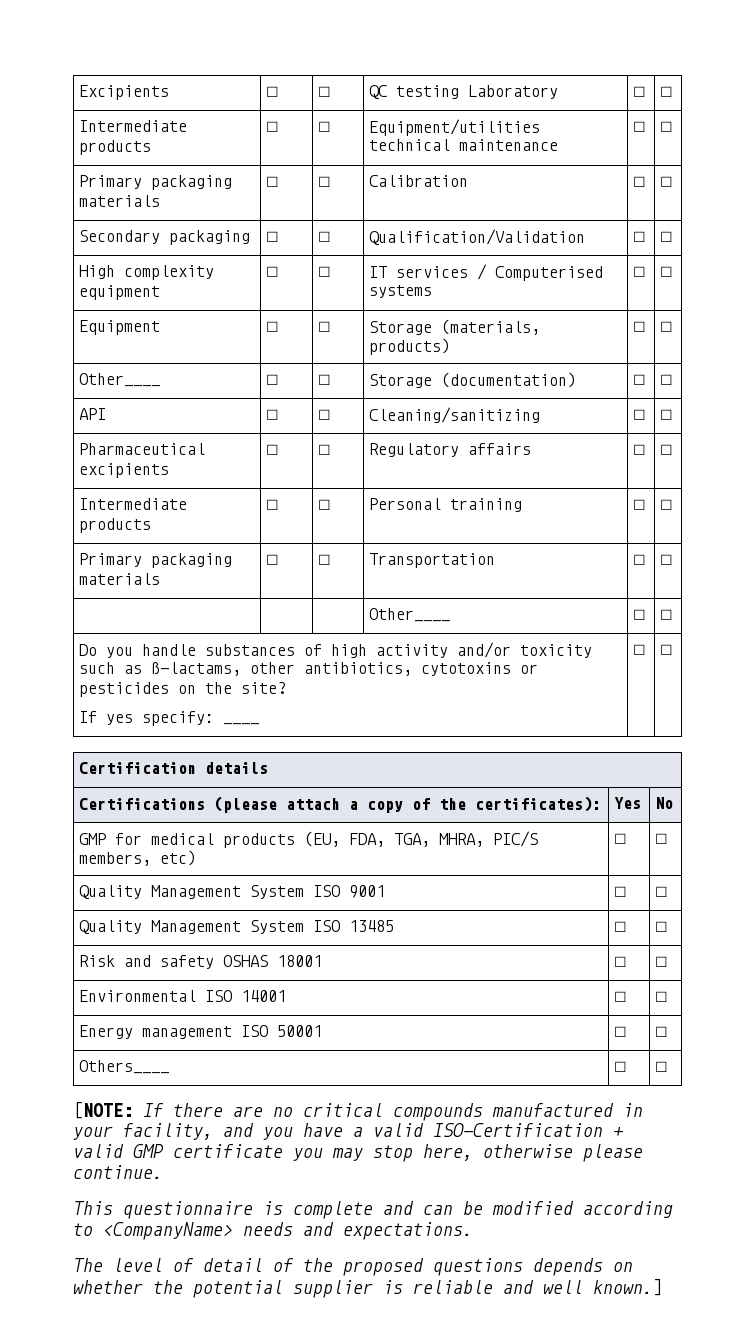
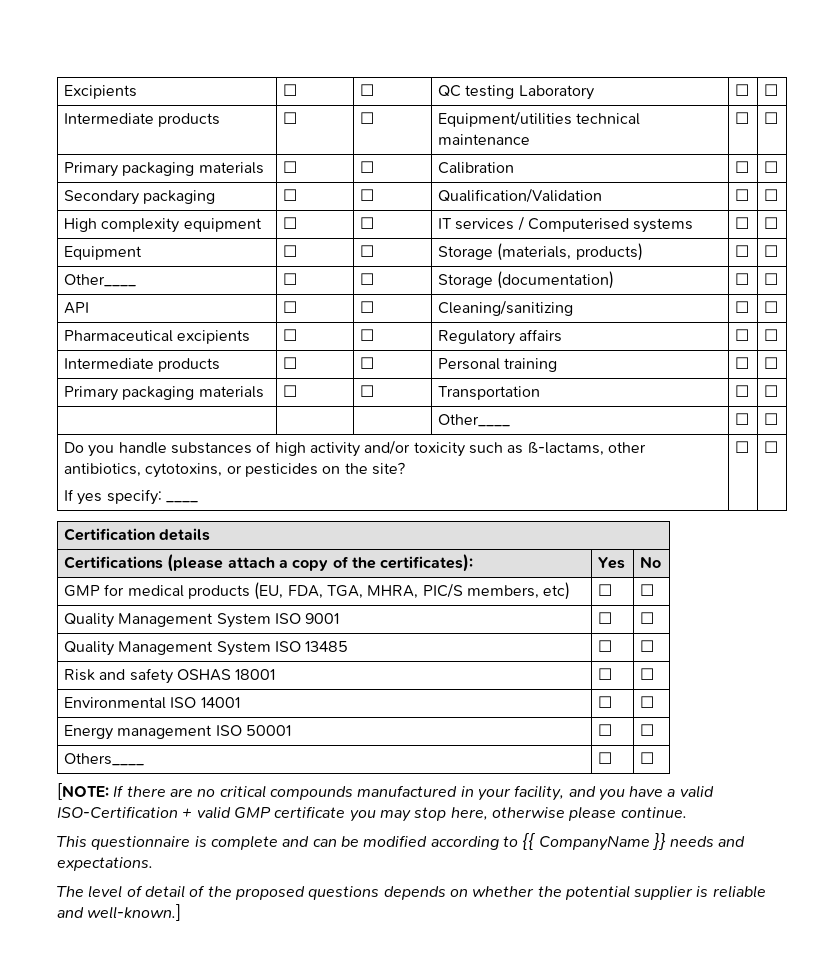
[421,662,512,676] cytotoxins -> [145,463,223,478] cytotoxins,
[103,1222,233,1240] <CompanyName> -> [522,833,666,851] {{ CompanyName }}
[543,1279,663,1296] well known.] -> [87,904,182,921] well-known.]

